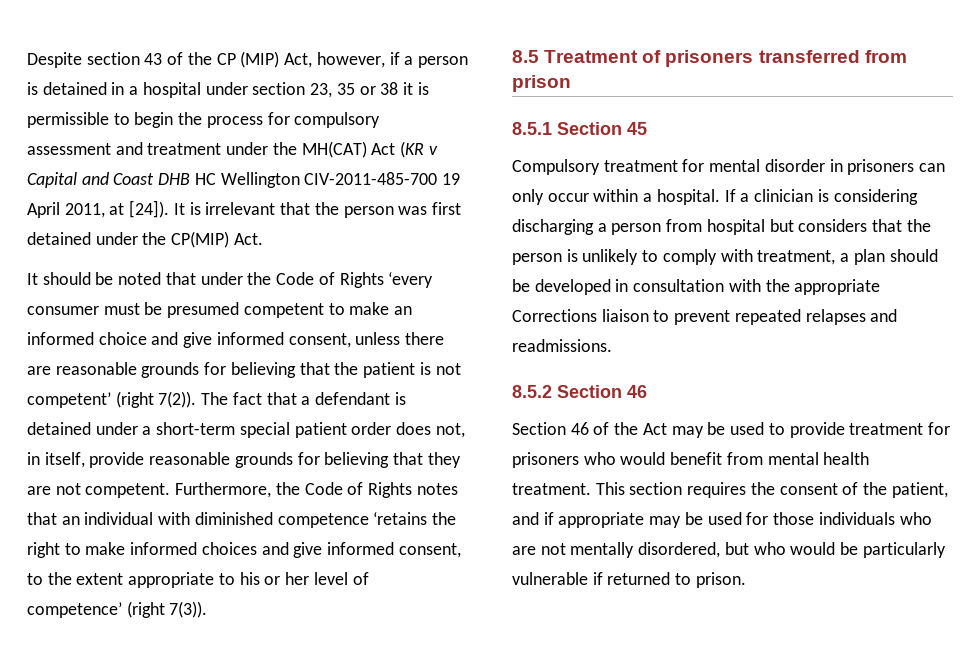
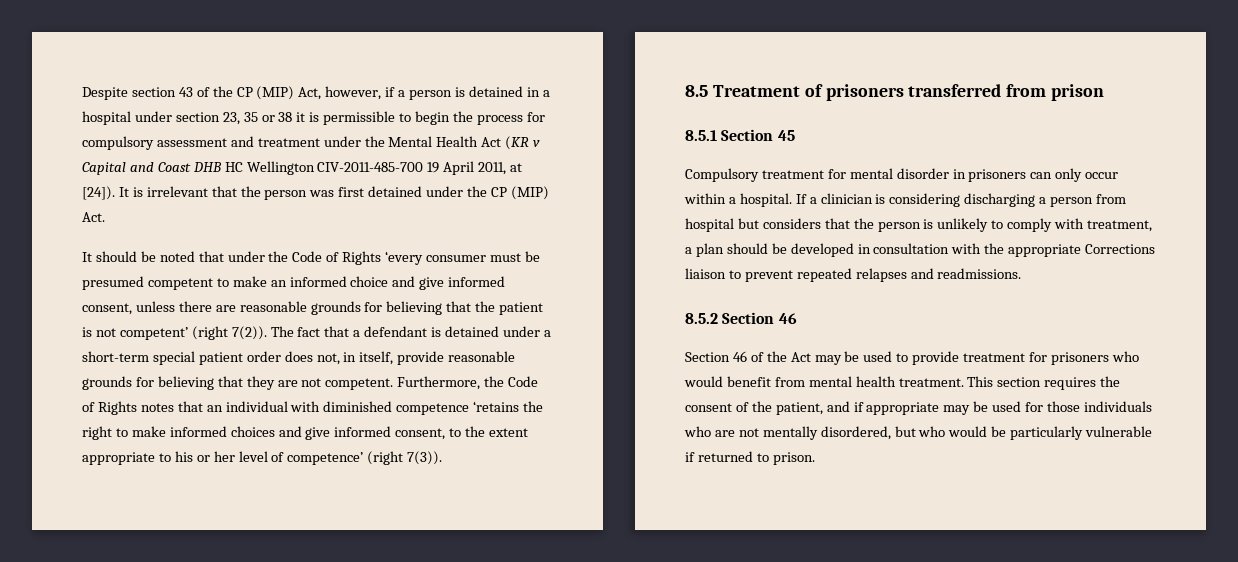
[301,141,367,158] MH(CAT) -> [388,136,479,147] Mental Health
[171,231,230,248] CP(MIP) -> [490,186,549,200] CP (MIP)

